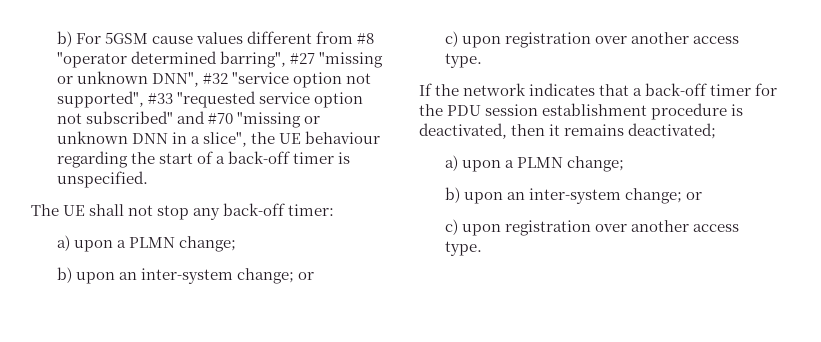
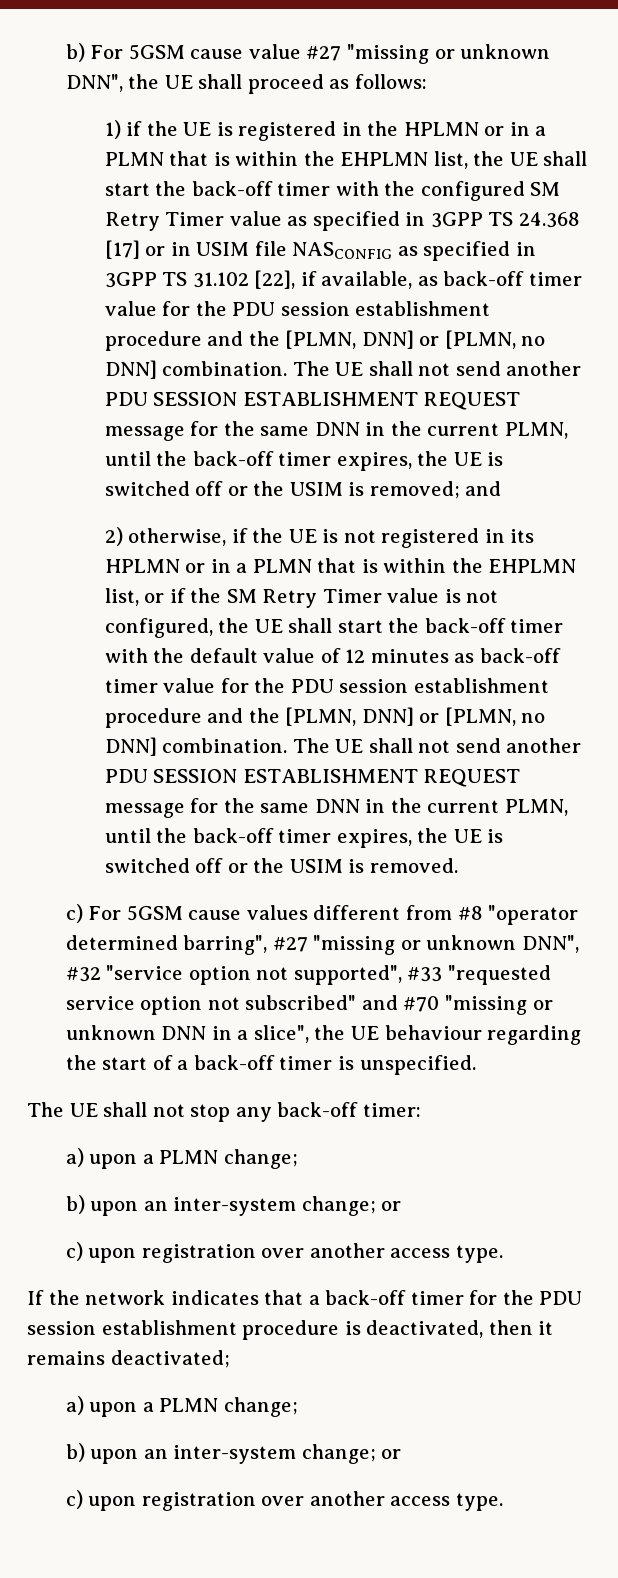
(193, 40) none -> [248,44,551,64] [65,74,427,94] [104,120,547,141] [104,151,588,169] [104,181,561,201] [104,211,580,231] [104,240,536,261] [104,270,582,289] [104,301,491,316] [104,330,546,351] [104,360,582,379] [104,392,521,410] [104,421,568,441] [104,451,504,471] [104,481,502,499] [104,527,535,548] [104,558,577,573] [104,588,499,608] [104,618,564,638] [104,648,561,663] [104,678,549,693] [104,707,546,728] [104,737,582,756] [104,769,521,787] [104,798,568,818] [104,828,504,848] [104,858,458,873] [65,904,242,923] value #27 "missing or unknown DNN", the UE shall proceed as follows: // 1) if the UE is registered in the HPLMN or in a PLMN that is within the EHPLMN list, the UE shall start the back-off timer with the configured SM Retry Timer value as specified in 3GPP TS 24.368 [17] or in USIM file NASCONFIG as specified in 3GPP TS 31.102 [22], if available, as back-off timer value for the PDU session establishment procedure and the [PLMN, DNN] or [PLMN, no DNN] combination. The UE shall not send another PDU SESSION ESTABLISHMENT REQUEST message for the same DNN in the current PLMN, until the back-off timer expires, the UE is switched off or the USIM is removed; and // 2) otherwise, if the UE is not registered in its HPLMN or in a PLMN that is within the EHPLMN list, or if the SM Retry Timer value is not configured, the UE shall start the back-off timer with the default value of 12 minutes as back-off timer value for the PDU session establishment procedure and the [PLMN, DNN] or [PLMN, no DNN] combination. The UE shall not send another PDU SESSION ESTABLISHMENT REQUEST message for the same DNN in the current PLMN, until the back-off timer expires, the UE is switched off or the USIM is removed. // c) For 5GSM cause

